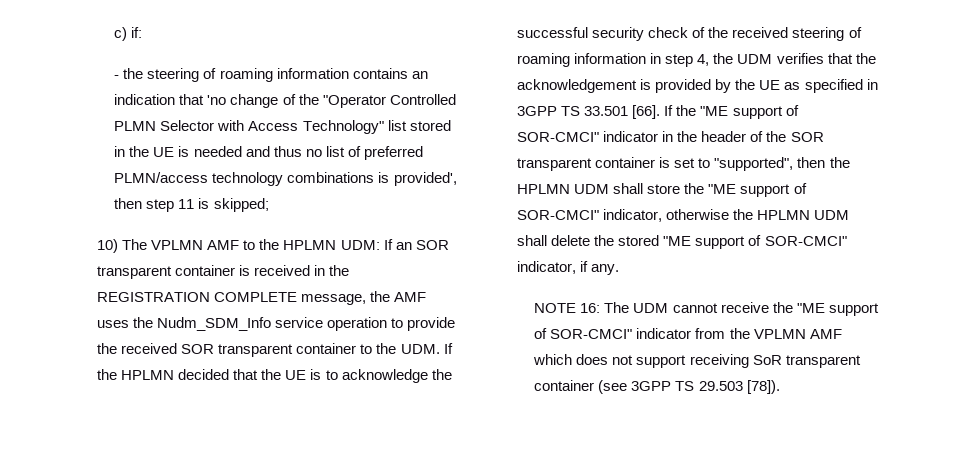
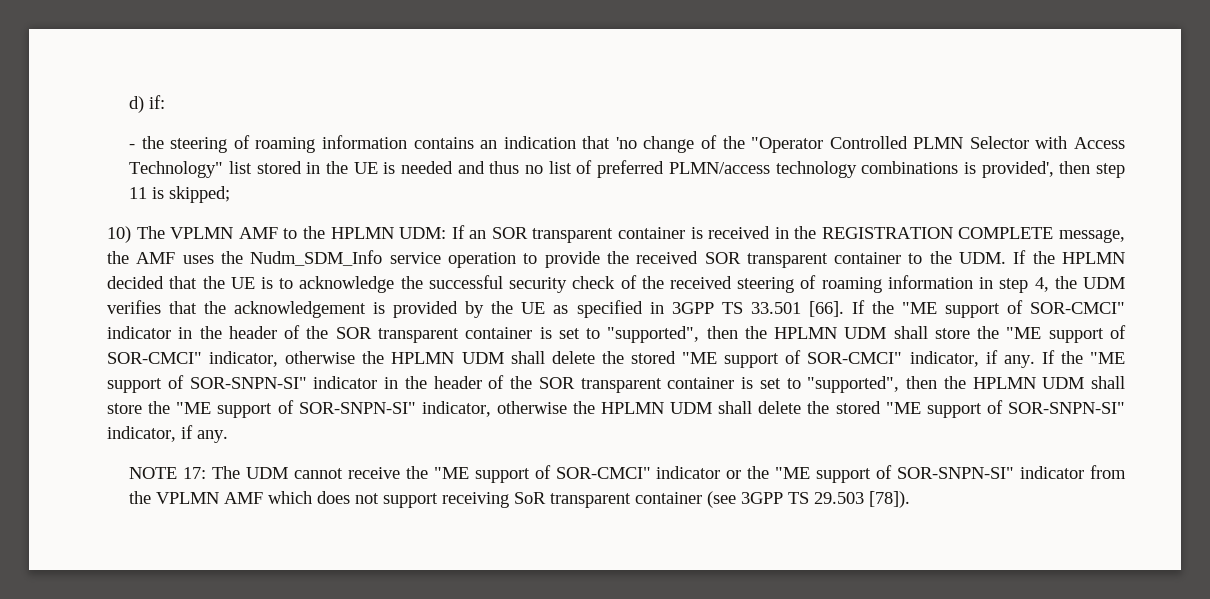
[114,27,128,41] c) -> [129,96,145,113] d)
(620, 269) none -> [1041,350,1125,364] [107,375,1125,393] [107,400,1126,418] [107,425,229,443] If the "ME support of SOR-SNPN-SI" indicator in the header of the SOR transparent container is set to "supported", then the HPLMN UDM shall store the "ME support of SOR-SNPN-SI" indicator, otherwise the HPLMN UDM shall delete the stored "ME support of SOR-SNPN-SI" indicator, if any.
[580,303,601,313] 16: -> [183,467,207,479] 17:
(692, 333) none -> [726,465,1085,483] or the "ME support of SOR-SNPN-SI" indicator

